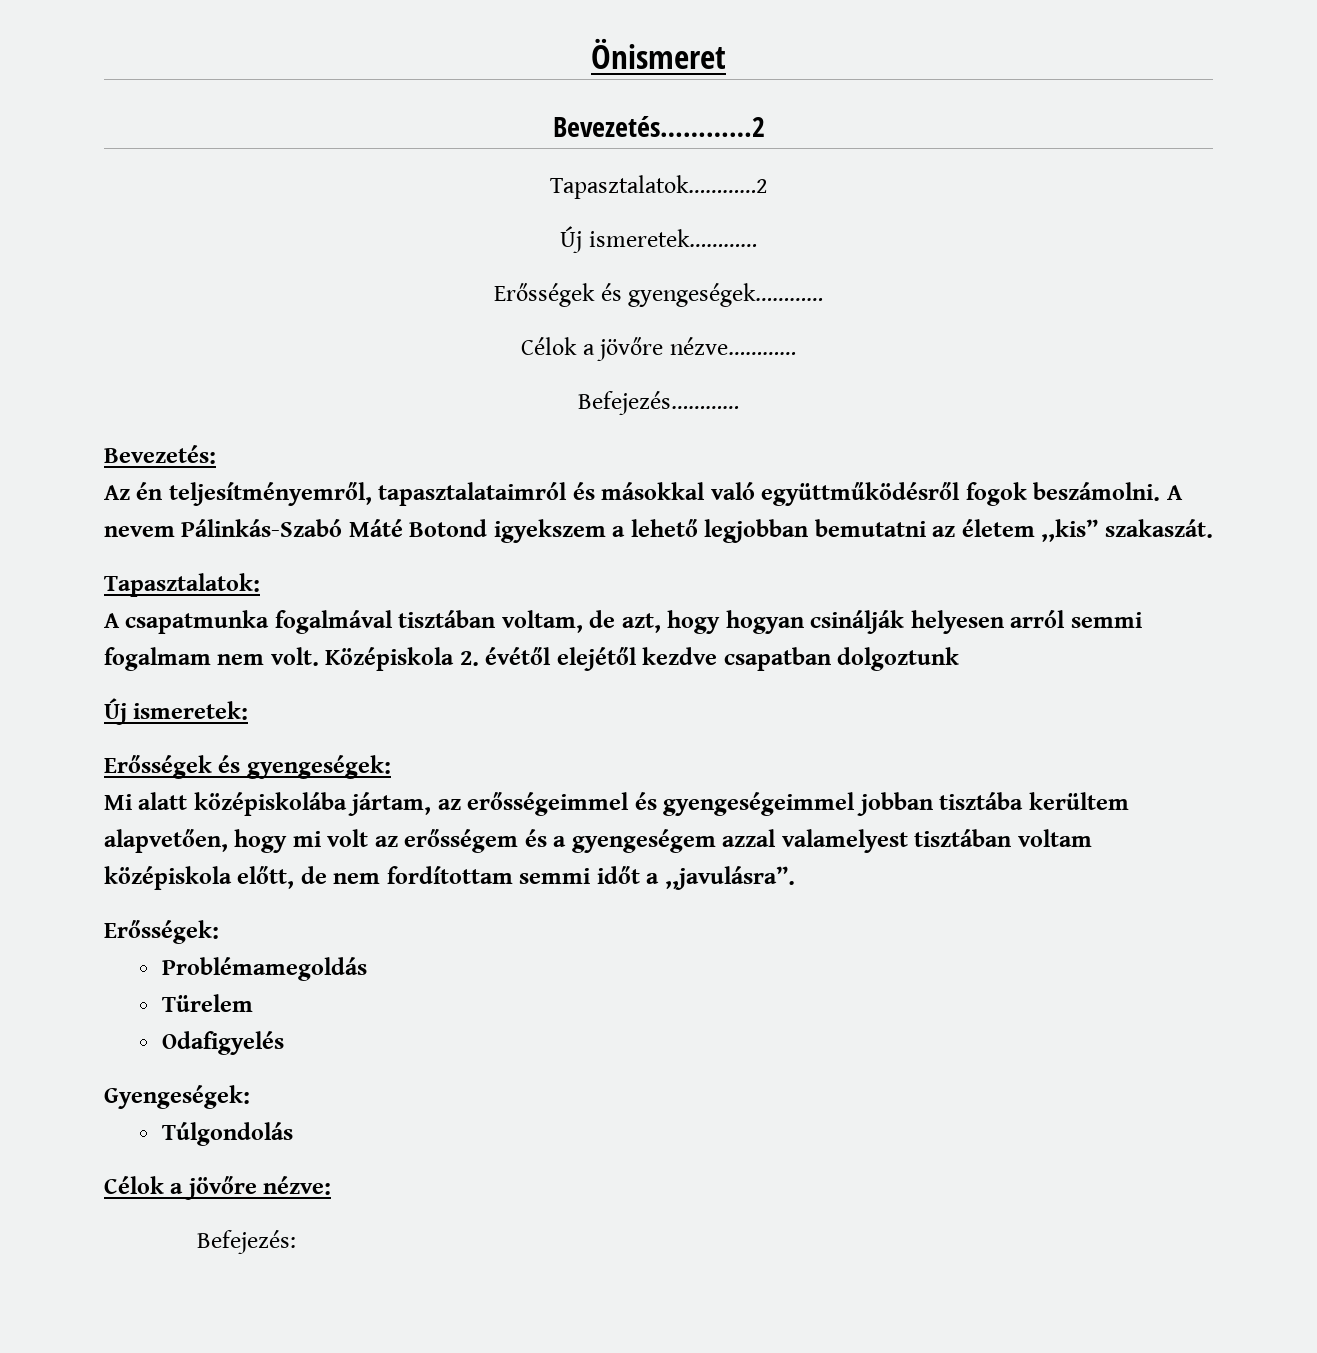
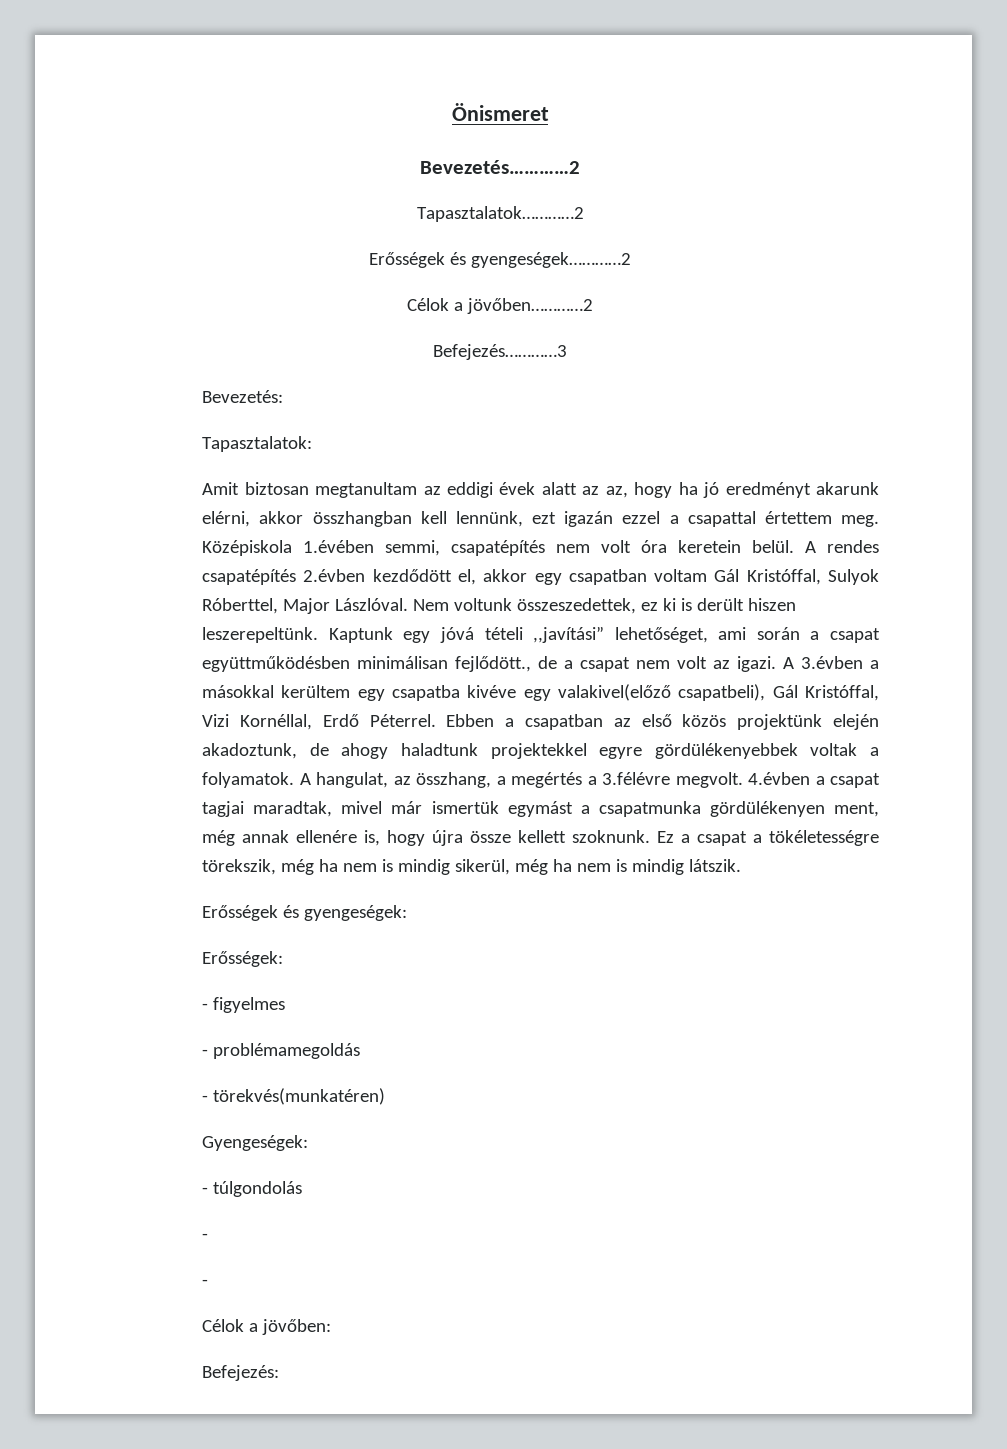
[560,226,757,253] [494,283,823,307] [521,337,796,361] [578,391,739,415] [104,445,216,464] [104,482,1183,506] [104,519,1213,543] [104,573,260,597] [104,610,1142,634] [104,647,960,671] [104,698,249,725] [104,755,391,779] [104,792,1129,816] [104,829,1092,853] [104,866,795,890] [104,920,219,944] [161,957,367,981] [161,994,253,1012] [161,1031,284,1055] [104,1085,250,1109] [161,1122,293,1146] [104,1176,332,1200] // Új ismeretek………… // Erősségek és gyengeségek………… // Célok a jövőre nézve………… // Befejezés………… // Bevezetés: // Az én teljesítményemről, tapasztalataimról és másokkal való együttműködésről fogok beszámolni. A nevem Pálinkás-Szabó Máté Botond igyekszem a lehető legjobban bemutatni az életem ,,kis” szakaszát. // Tapasztalatok: // A csapatmunka fogalmával tisztában voltam, de azt, hogy hogyan csinálják helyesen arról semmi fogalmam nem volt. Középiskola 2. évétől elejétől kezdve csapatban dolgoztunk // Új ismeretek: // Erősségek és gyengeségek: // Mi alatt középiskolába jártam, az erősségeimmel és gyengeségeimmel jobban tisztába kerültem alapvetően, hogy mi volt az erősségem és a gyengeségem azzal valamelyest tisztában voltam középiskola előtt, de nem fordítottam semmi időt a ,,javulásra”. // Erősségek: // Problémamegoldás // Türelem // Odafigyelés // Gyengeségek: // Túlgondolás // Célok a jövőre nézve: -> [369,252,631,268] [407,298,593,314] [433,344,567,360] [202,390,284,403] [202,436,313,452] [202,482,879,498] [202,511,879,527] [202,540,879,556] [202,569,879,585] [202,598,797,614] [202,626,880,643] [202,656,880,672] [202,684,879,701] [202,714,879,730] [202,743,879,759] [202,772,880,788] [202,801,879,817] [202,830,879,846] [202,859,742,875] [202,905,408,921] [202,951,284,967] [202,997,286,1013] [202,1043,361,1059] [202,1088,386,1105] [202,1135,309,1151] [202,1181,303,1197] [202,1233,209,1240] [202,1279,209,1286] [202,1319,332,1335] // Erősségek és gyengeségek…………2 // Célok a jövőben…………2 // Befejezés…………3 // Bevezetés: // Tapasztalatok: // Amit biztosan megtanultam az eddigi évek alatt az az, hogy ha jó eredményt akarunk elérni, akkor összhangban kell lennünk, ezt igazán ezzel a csapattal értettem meg. Középiskola 1.évében semmi, csapatépítés nem volt óra keretein belül. A rendes csapatépítés 2.évben kezdődött el, akkor egy csapatban voltam Gál Kristóffal, Sulyok Róberttel, Major Lászlóval. Nem voltunk összeszedettek, ez ki is derült hiszen leszerepeltünk. Kaptunk egy jóvá tételi ,,javítási” lehetőséget, ami során a csapat együttműködésben minimálisan fejlődött., de a csapat nem volt az igazi. A 3.évben a másokkal kerültem egy csapatba kivéve egy valakivel(előző csapatbeli), Gál Kristóffal, Vizi Kornéllal, Erdő Péterrel. Ebben a csapatban az első közös projektünk elején akadoztunk, de ahogy haladtunk projektekkel egyre gördülékenyebbek voltak a folyamatok. A hangulat, az összhang, a megértés a 3.félévre megvolt. 4.évben a csapat tagjai maradtak, mivel már ismertük egymást a csapatmunka gördülékenyen ment, még annak ellenére is, hogy újra össze kellett szoknunk. Ez a csapat a tökéletességre törekszik, még ha nem is mindig sikerül, még ha nem is mindig látszik. // Erősségek és gyengeségek: // Erősségek: // - figyelmes // - problémamegoldás // - törekvés(munkatéren) // Gyengeségek: // - túlgondolás // - // - // Célok a jövőben:

